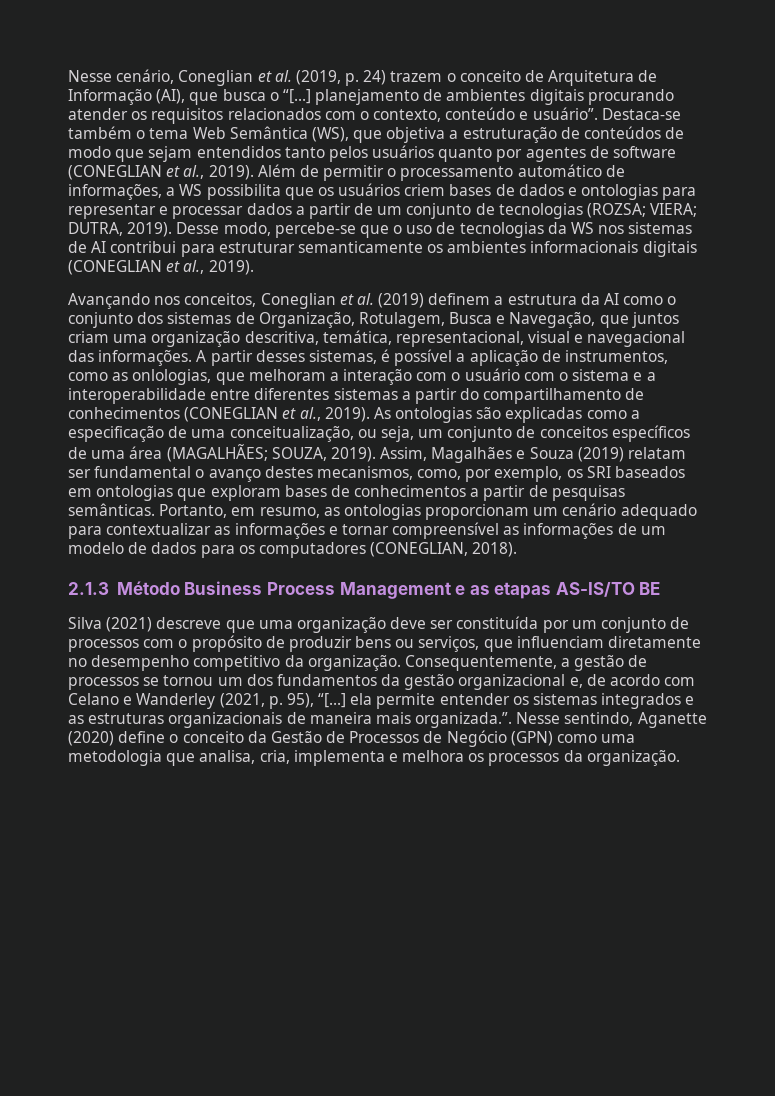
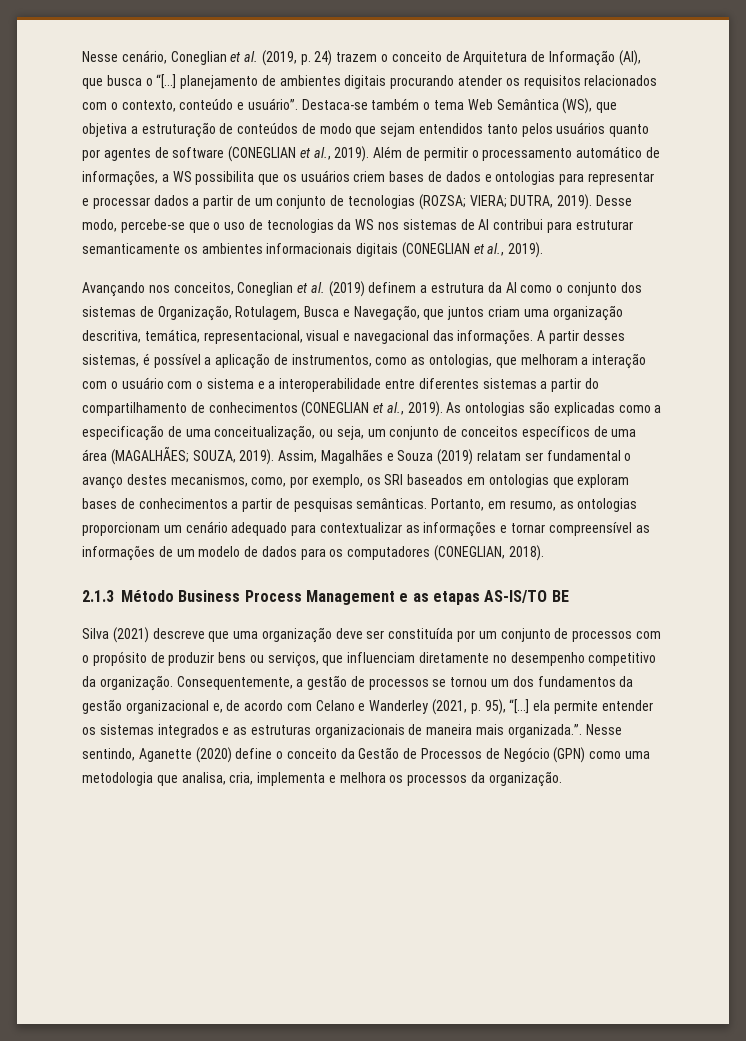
[132,369,212,385] onlologias, -> [429,354,493,368] ontologias,

